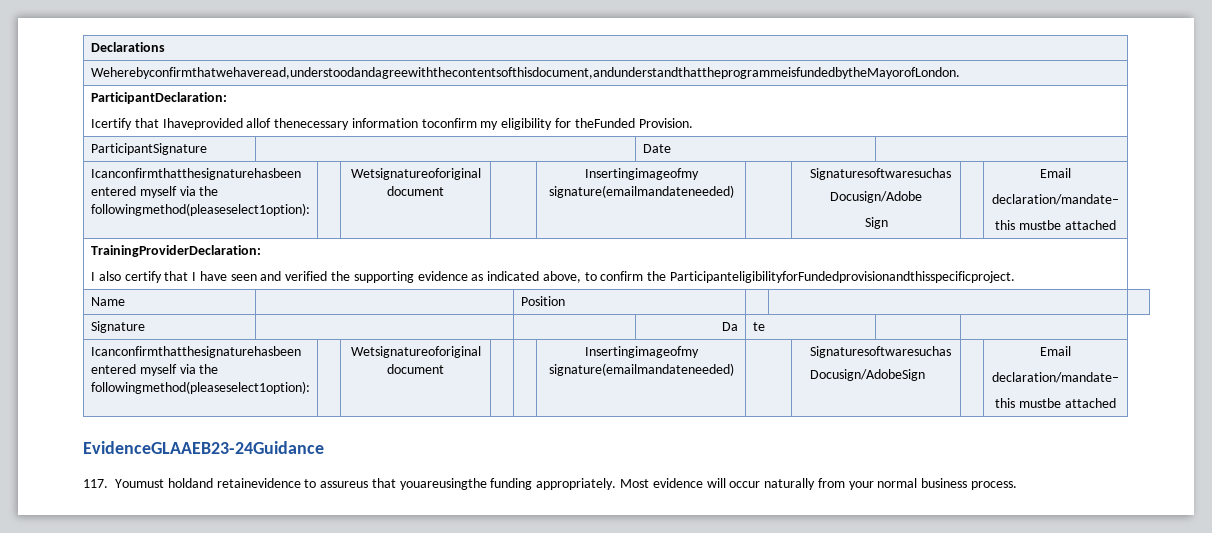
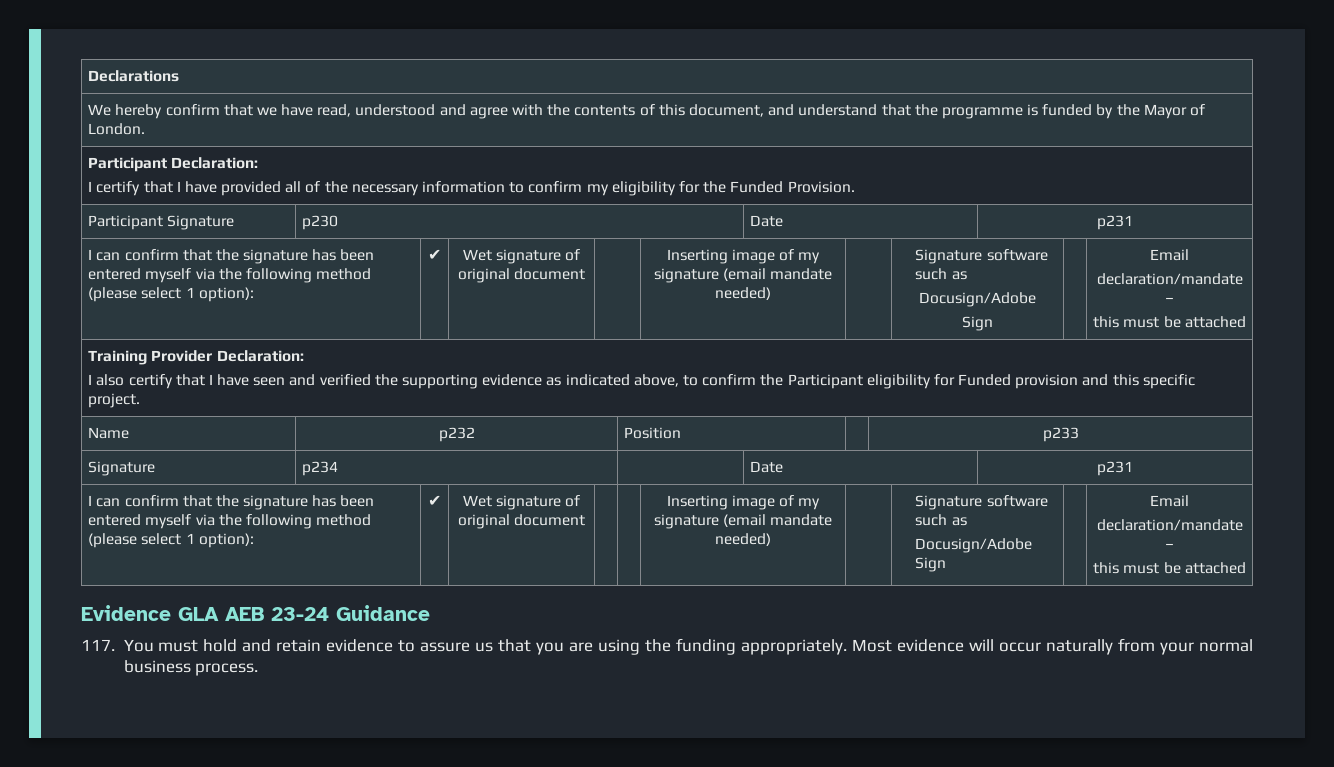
[90,67,960,79] [90,92,227,104] [90,118,477,130] Weherebyconfirmthatwehaveread,understoodandagreewiththecontentsofthisdocument,andunderstandthattheprogrammeisfundedbytheMayorofLondon. // ParticipantDeclaration: // Icertify that Ihaveprovided allof thenecessary information toconfirm -> [88,104,1205,119] [88,123,146,135] [88,157,259,172] [88,181,583,196] We hereby confirm that we have read, understood and agree with the contents of this document, and understand that the programme is funded by the Mayor of London. // Participant Declaration: // I certify that I have provided all of the necessary information to confirm
[574,118,635,128] theFunded -> [703,181,784,193] the Funded
[90,143,207,155] [642,144,671,153] [90,168,301,180] [90,186,219,198] [90,203,310,216] [350,168,481,180] [387,186,444,196] [584,168,699,180] [548,185,734,198] [810,168,952,180] ParticipantSignature | | Date | // Icanconfirmthatthesignaturehasbeen entered myself via the followingmethod(pleaseselect1option): | | Wetsignatureoforiginal document | | Insertingimageofmy signature(emailmandateneeded) | | Signaturesoftwaresuchas -> [88,215,235,230] [302,215,339,230] [750,215,784,227] [1097,215,1133,230] [88,249,375,264] [88,268,372,283] [88,287,254,302] [428,249,441,260] [462,249,581,264] [457,268,586,283] [666,249,821,264] [653,268,833,283] [715,287,771,300] [915,249,1048,264] [915,268,967,280] Participant Signature | p230 | Date | p231 // I can confirm that the signature has been entered myself via the following method (please select 1 option): | ✔ | Wet signature of original document | | Inserting image of my signature (email mandate needed) | | Signature software such as
[992,194,1119,205] [995,220,1116,230] [90,245,261,257] declaration/mandate– // this mustbe attached // TrainingProviderDeclaration: -> [1096,273,1243,285] [1165,297,1174,303] [1093,316,1246,328] [88,350,304,365] declaration/mandate – // this must be attached // Training Provider Declaration:
[669,271,1015,283] ParticipanteligibilityforFundedprovisionandthisspecificproject. -> [787,374,1195,389] [88,393,141,408] Participant eligibility for Funded provision and this specific project.
(125, 301) none -> [438,427,475,442] p232
[90,321,145,333] [722,322,739,331] [752,322,765,331] [90,346,301,358] [90,364,219,376] [90,381,310,394] [350,346,481,358] [387,364,444,374] [584,346,699,358] [548,363,734,376] [810,346,952,358] [810,369,926,381] [1040,346,1071,356] [992,372,1119,383] [995,398,1116,408] [83,441,324,454] [83,478,487,490] | // Signature | | | Da | te | | // Icanconfirmthatthesignaturehasbeen entered myself via the followingmethod(pleaseselect1option): | | Wetsignatureoforiginal document | | | Insertingimageofmy signature(emailmandateneeded) | | Signaturesoftwaresuchas // Docusign/AdobeSign | | Email // declaration/mandate– // this mustbe attached // EvidenceGLAAEB23-24Guidance // 117. Youmust holdand retainevidence to assureus that youareusingthe -> [1042,427,1079,442] [88,461,156,476] [302,461,339,476] [750,461,784,473] [1097,461,1133,476] [88,495,375,510] [88,514,372,529] [88,533,254,548] [428,495,441,506] [462,495,581,510] [457,514,586,529] [666,495,821,510] [653,514,833,529] [715,533,771,546] [915,495,1048,510] [915,514,967,526] [915,538,1033,553] [915,557,947,572] [1150,495,1189,507] [1096,519,1243,531] [1165,543,1174,549] [1093,562,1246,574] [81,605,430,621] [81,639,672,655] p233 // Signature | p234 | | Date | p231 // I can confirm that the signature has been entered myself via the following method (please select 1 option): | ✔ | Wet signature of original document | | | Inserting image of my signature (email mandate needed) | | Signature software such as // Docusign/Adobe Sign | | Email // declaration/mandate – // this must be attached // Evidence GLA AEB 23-24 Guidance // 117. You must hold and retain evidence to assure us that you are using the

